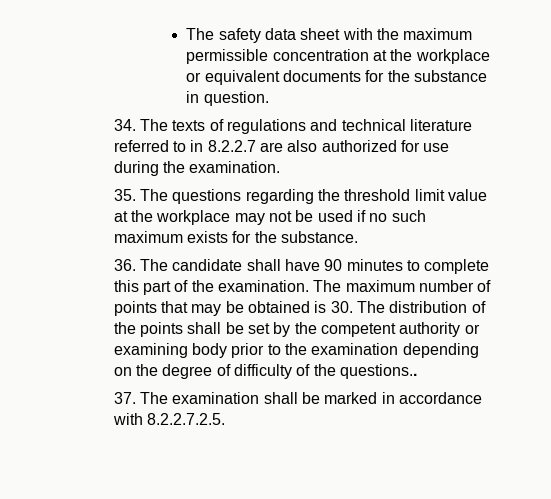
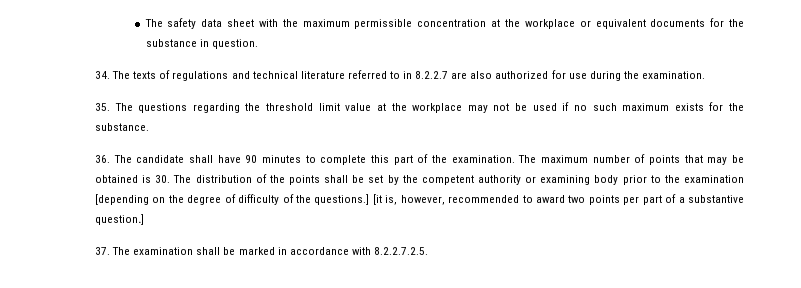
[402,343,479,358] depending -> [94,194,149,205] [depending
[340,364,418,379] questions.. -> [314,194,745,205] [94,214,144,225] questions.] [it is, however, recommended to award two points per part of a substantive question.]

